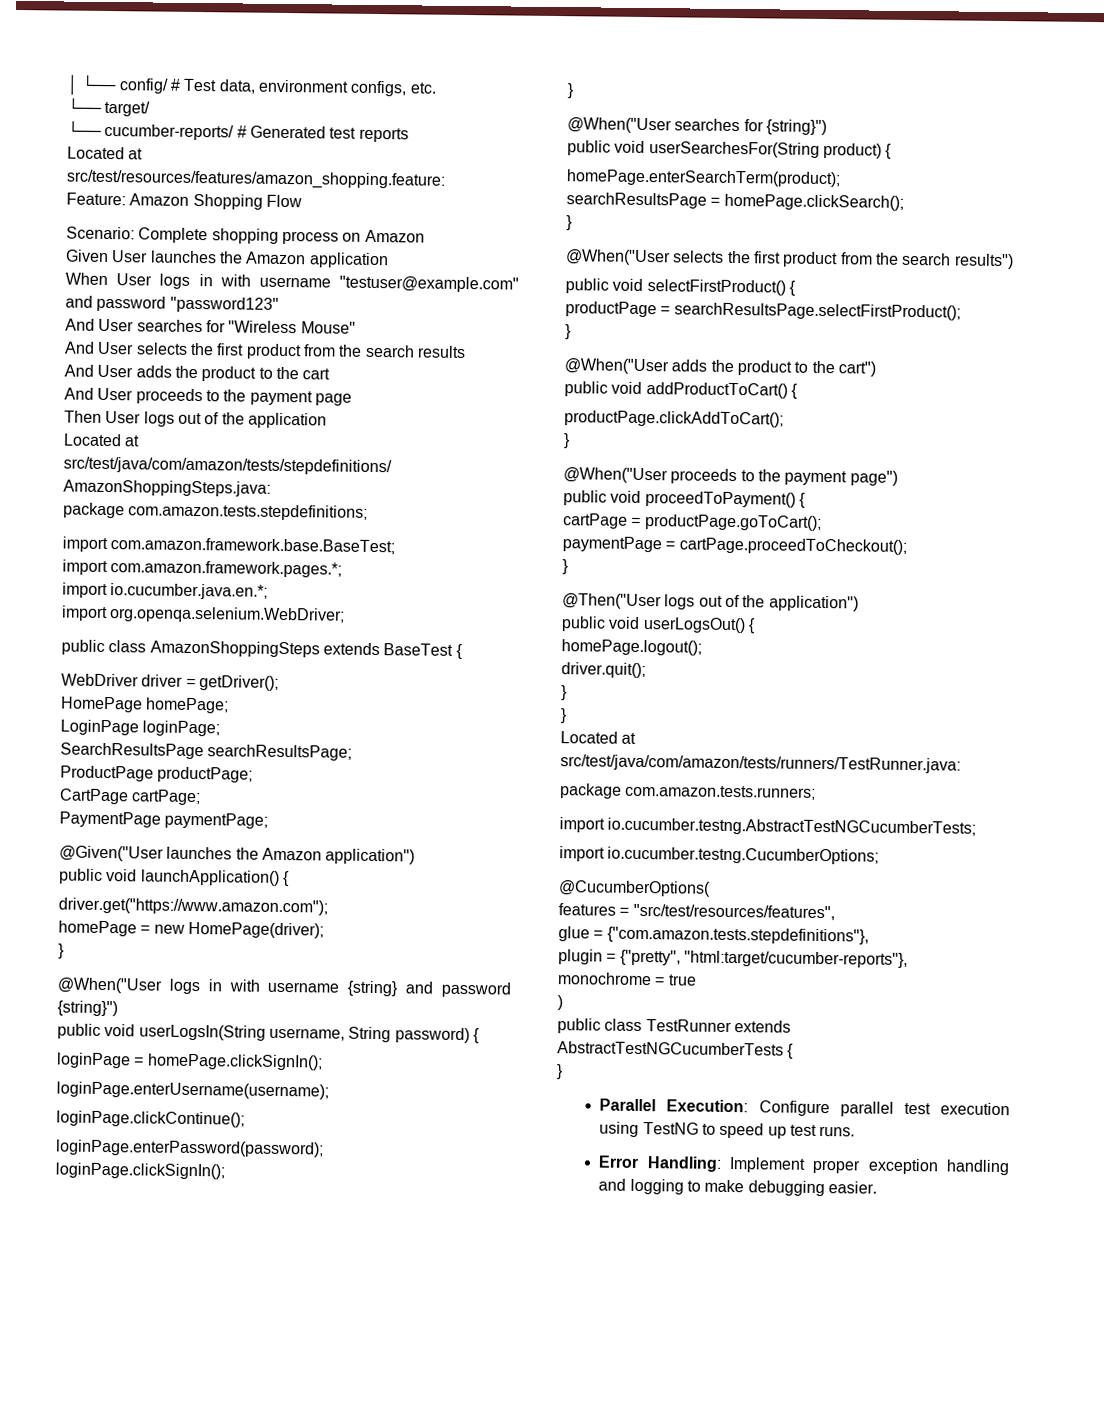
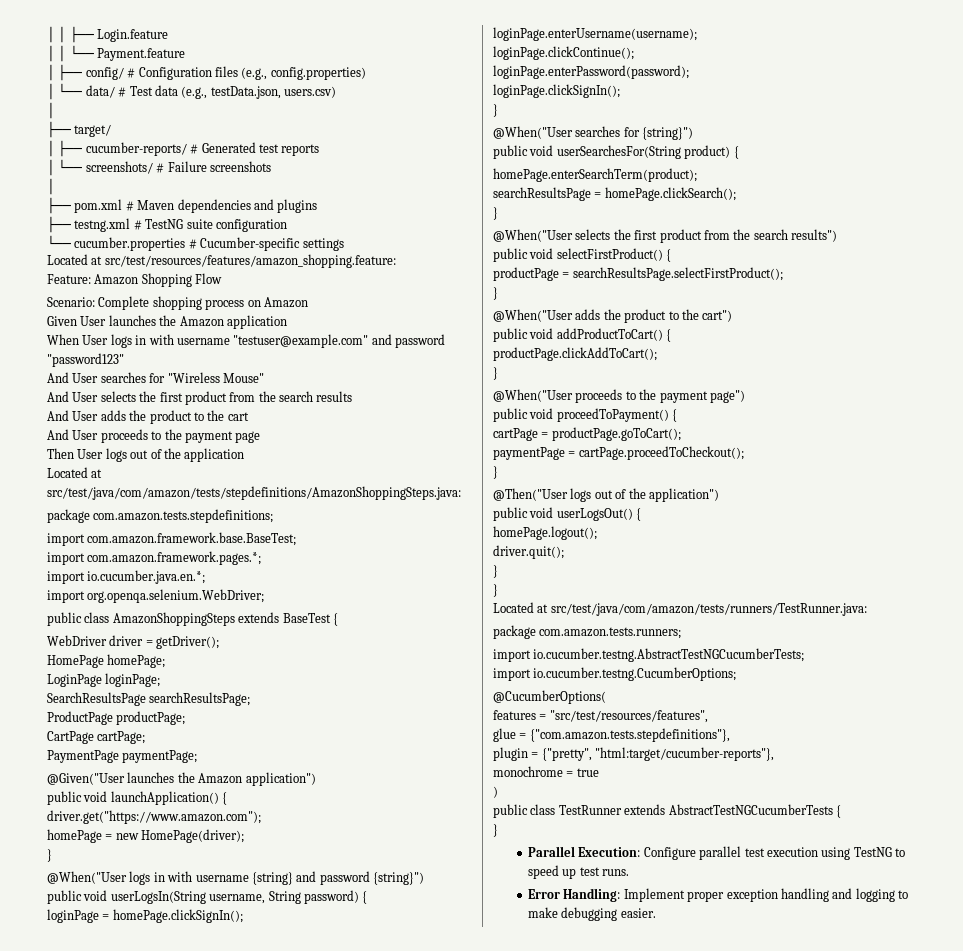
[67,74,437,97] [67,97,102,113] │ └── config/ # Test data, environment configs, etc. // └── -> [47,26,169,43] [47,45,186,62] [47,64,366,81] [47,83,336,100] [47,102,55,119] [47,121,71,138] │ │ ├── Login.feature // │ │ └── Payment.feature // │ ├── config/ # Configuration files (e.g., config.properties) // │ └── data/ # Test data (e.g., testData.json, users.csv) // │ // ├──
[67,120,102,136] └── -> [47,140,83,157] │ ├──
(409, 135) none -> [47,159,271,176] [47,178,55,195] [47,197,318,214] [47,216,287,233] [47,235,344,251] // │ └── screenshots/ # Failure screenshots // │ // ├── pom.xml # Maven dependencies and plugins // ├── testng.xml # TestNG suite configuration // └── cucumber.properties # Cucumber-specific settings

